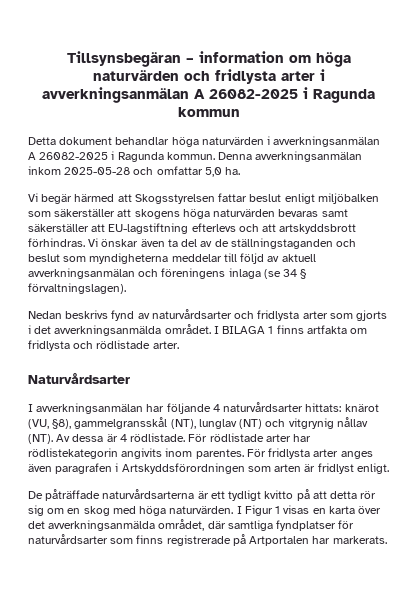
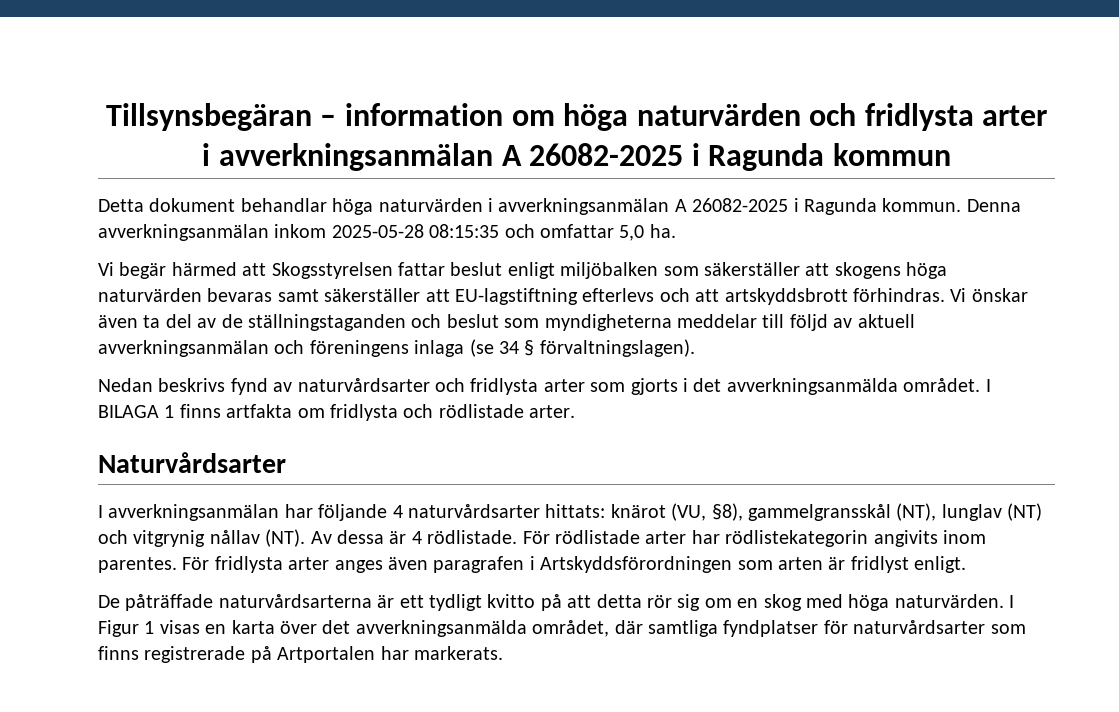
(131, 171) none -> [429,224,500,238] 08:15:35

